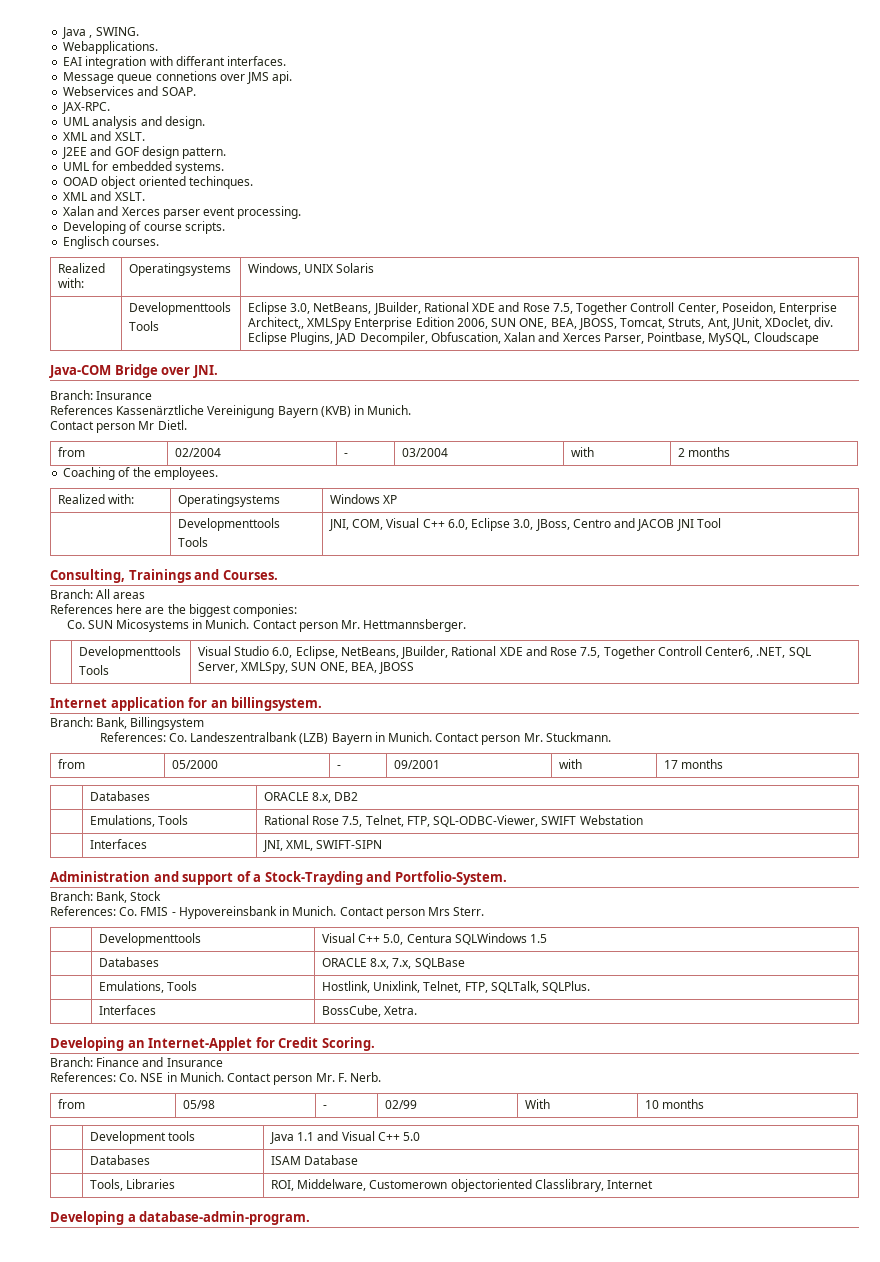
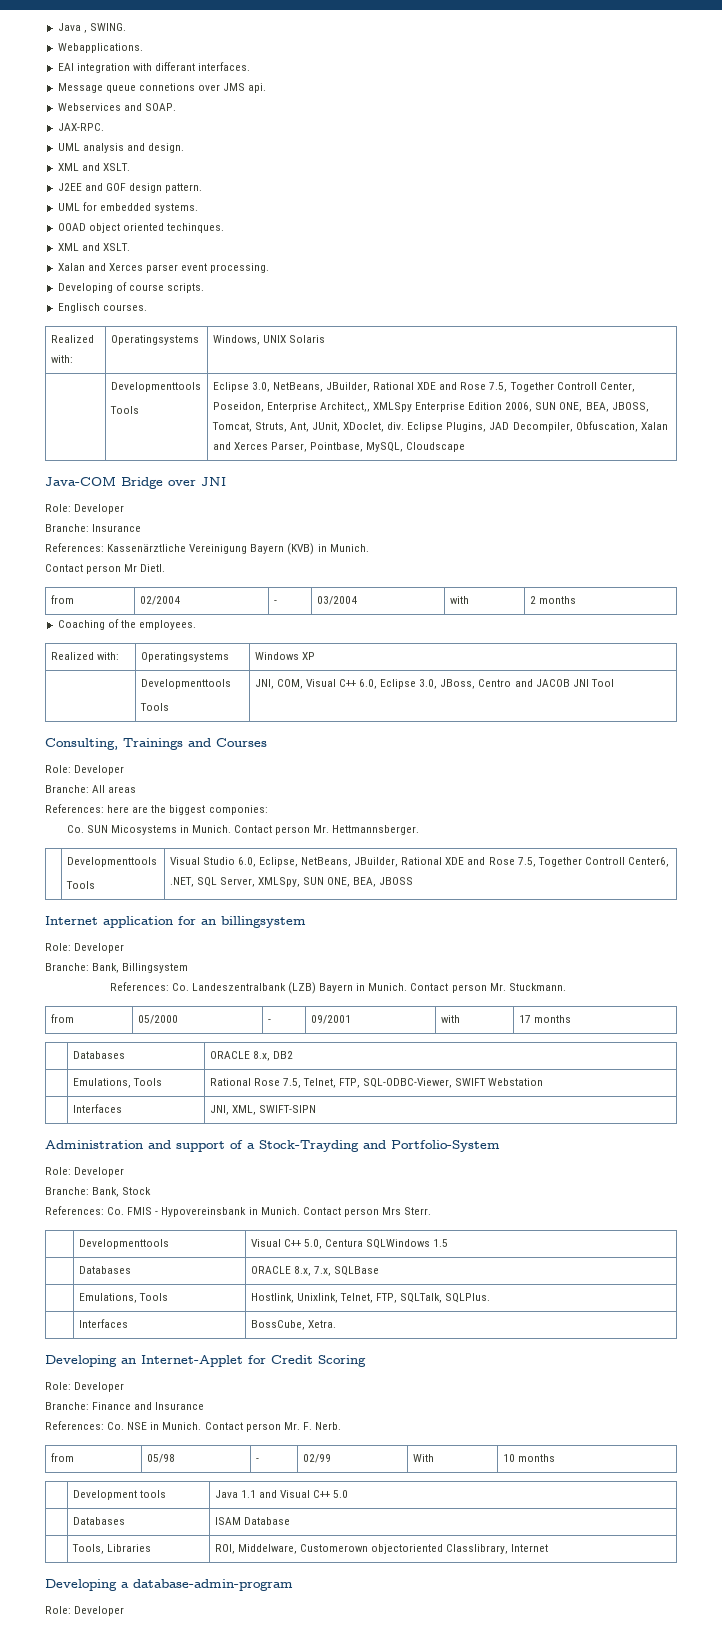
[192,365,218,378] [50,390,153,400] [50,405,113,415] JNI. // Branch: Insurance // References -> [201,477,226,486] [45,504,125,514] [45,524,142,532] [45,543,104,552] JNI // Role: Developer // Branche: Insurance // References:
[222,570,278,580] [50,589,93,599] Courses. // Branch: -> [216,738,267,747] [45,765,125,775] [45,785,89,793] Courses // Role: Developer // Branche:
[50,604,113,614] References -> [45,804,104,813] References:
[231,697,323,711] [50,717,93,727] billingsystem. // Branch: -> [221,916,306,928] [45,943,125,953] [45,963,89,971] billingsystem // Role: Developer // Branche:
[394,871,507,885] [50,891,93,901] Portfolio-System. // Branch: -> [391,1140,500,1152] [45,1167,125,1177] [45,1187,89,1195] Portfolio-System // Role: Developer // Branche:
[321,1037,375,1051] [50,1057,93,1067] Scoring. // Branch: -> [318,1355,366,1367] [45,1382,125,1392] [45,1402,89,1410] Scoring // Role: Developer // Branche:
[139,1211,311,1225] database-admin-program. -> [133,1579,293,1591] [45,1606,125,1616] database-admin-program // Role: Developer

